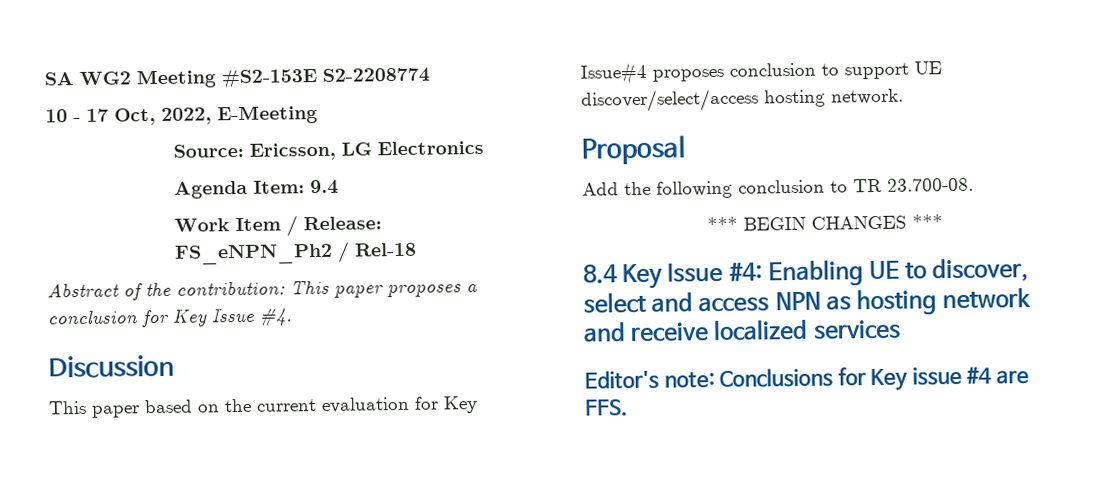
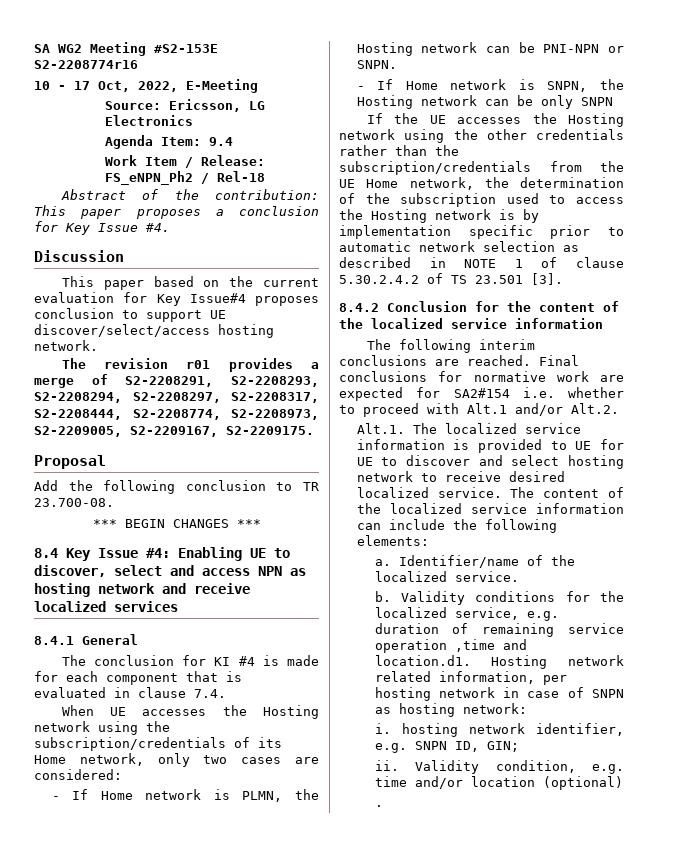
[322,67,430,83] S2-2208774 -> [34,60,138,69] S2-2208774r16
(904, 96) none -> [61,358,319,372] [34,374,319,388] [34,392,319,403] [34,409,319,420] [34,426,314,437] // The revision r01 provides a merge of S2-2208291, S2-2208293, S2-2208294, S2-2208297, S2-2208317, S2-2208444, S2-2208774, S2-2208973, S2-2209005, S2-2209167, S2-2209175.
[584,366,1029,392] [584,399,628,417] Editor's note: Conclusions for Key issue #4 are FFS. -> [34,634,138,645] [61,655,319,666] [34,671,242,685] [34,687,226,698] [61,705,319,719] [34,721,170,735] [34,737,282,751] [34,753,319,767] [34,769,122,780] [51,789,319,802] [356,42,624,56] [356,60,397,69] [356,79,624,92] [356,95,613,109] [366,113,624,127] [339,129,624,143] [339,145,459,156] [339,161,624,175] [339,177,624,190] [339,193,624,207] [339,209,539,223] [339,225,624,239] [339,241,579,252] [339,257,624,268] [339,273,563,285] [339,301,619,312] [339,318,603,329] [366,339,535,353] [339,355,579,366] [339,371,624,382] [339,387,624,401] [339,403,619,417] [356,423,581,434] [356,439,624,453] [356,455,624,469] [356,471,565,482] [356,487,624,498] [356,503,624,514] [356,519,557,533] [356,535,429,546] [374,555,575,568] [374,571,519,582] [374,591,624,605] [374,607,559,621] [374,623,624,637] [374,639,527,653] [374,655,624,669] [374,671,567,685] [374,687,624,701] [374,703,527,717] [374,723,624,737] [374,741,519,753] [374,760,624,774] [374,776,623,790] [374,805,383,807] 8.4.1 General // The conclusion for KI #4 is made for each component that is evaluated in clause 7.4. // When UE accesses the Hosting network using the subscription/credentials of its Home network, only two cases are considered: // - If Home network is PLMN, the Hosting network can be PNI-NPN or SNPN. // - If Home network is SNPN, the Hosting network can be only SNPN // If the UE accesses the Hosting network using the other credentials rather than the subscription/credentials from the UE Home network, the determination of the subscription used to access the Hosting network is by implementation specific prior to automatic network selection as described in NOTE 1 of clause 5.30.2.4.2 of TS 23.501 [3]. // 8.4.2 Conclusion for the content of the localized service information // The following interim conclusions are reached. Final conclusions for normative work are expected for SA2#154 i.e. whether to proceed with Alt.1 and/or Alt.2. // Alt.1. The localized service information is provided to UE for UE to discover and select hosting network to receive desired localized service. The content of the localized service information can include the following elements: // a. Identifier/name of the localized service. // b. Validity conditions for the localized service, e.g. duration of remaining service operation ,time and location.d1. Hosting network related information, per hosting network in case of SNPN as hosting network: // i. hosting network identifier, e.g. SNPN ID, GIN; // ii. Validity condition, e.g. time and/or location (optional) // .

